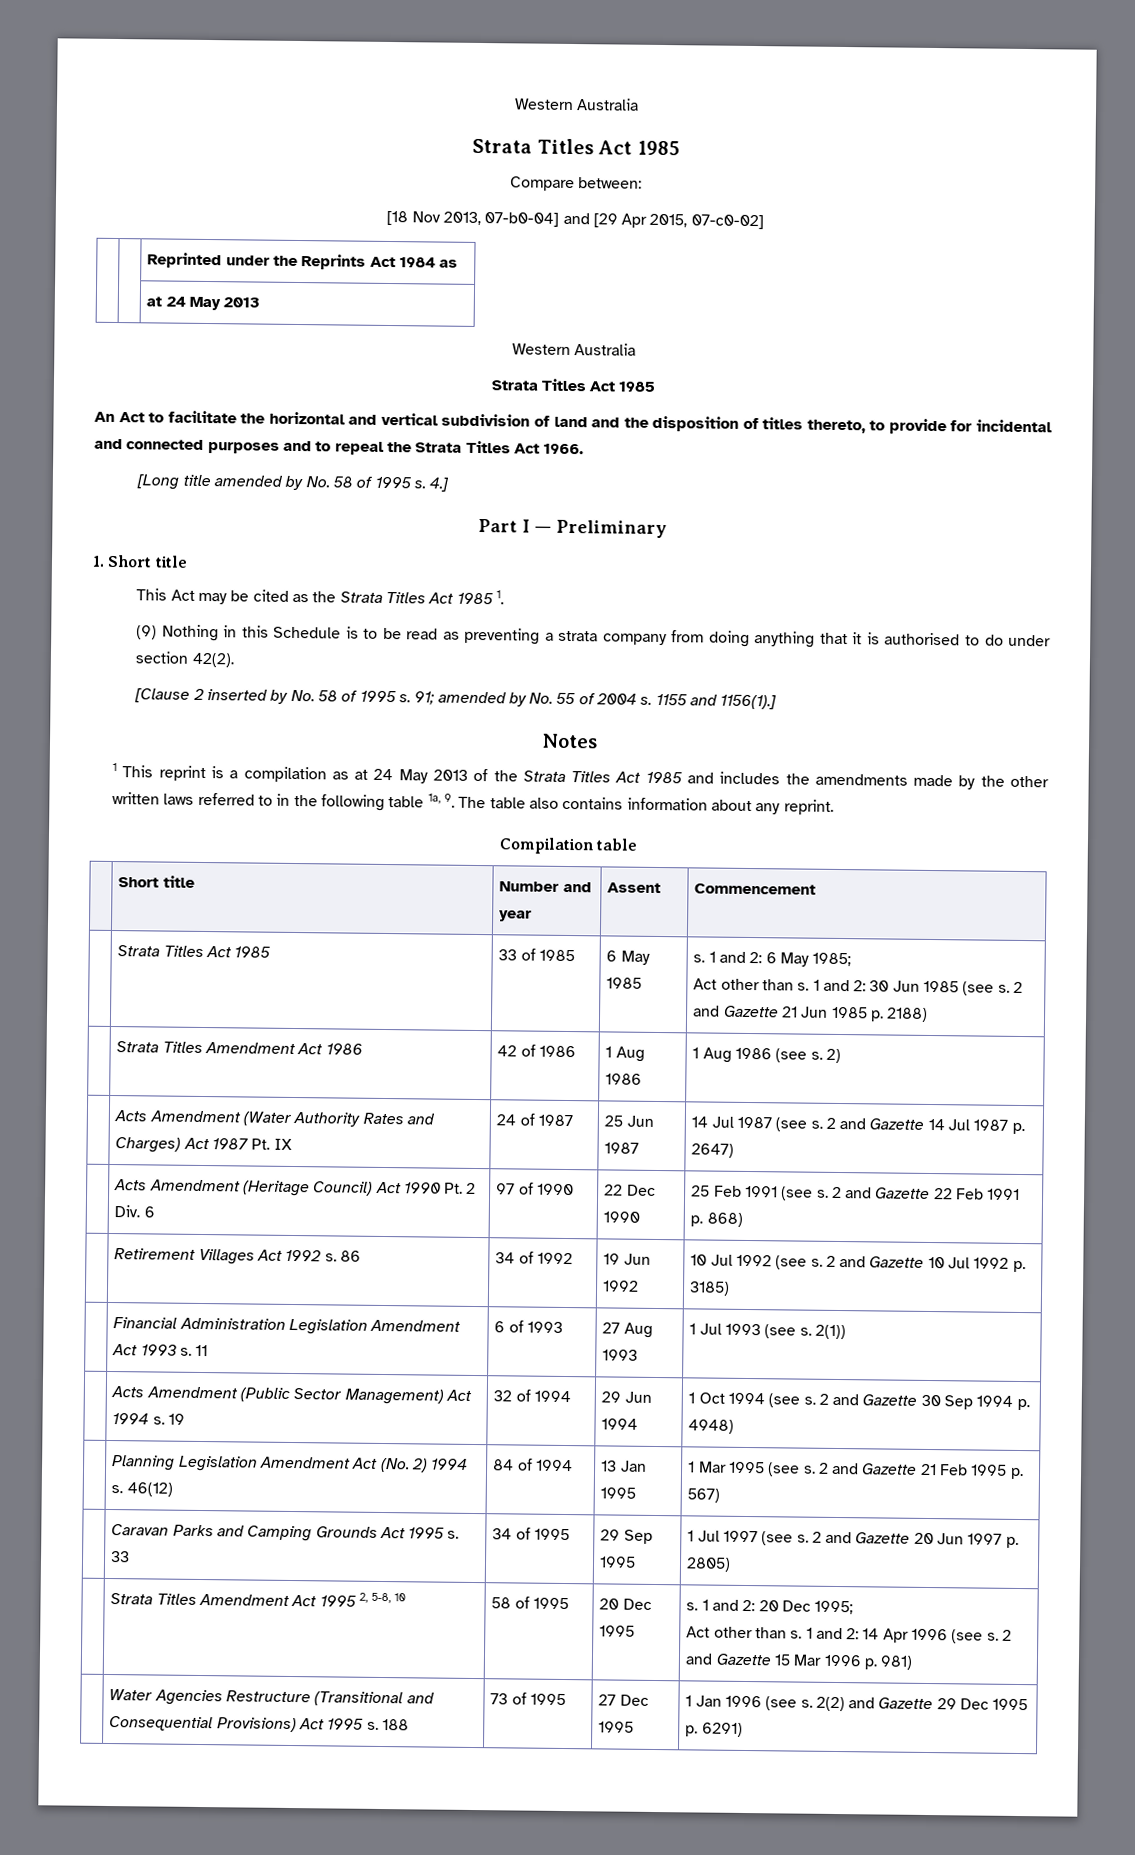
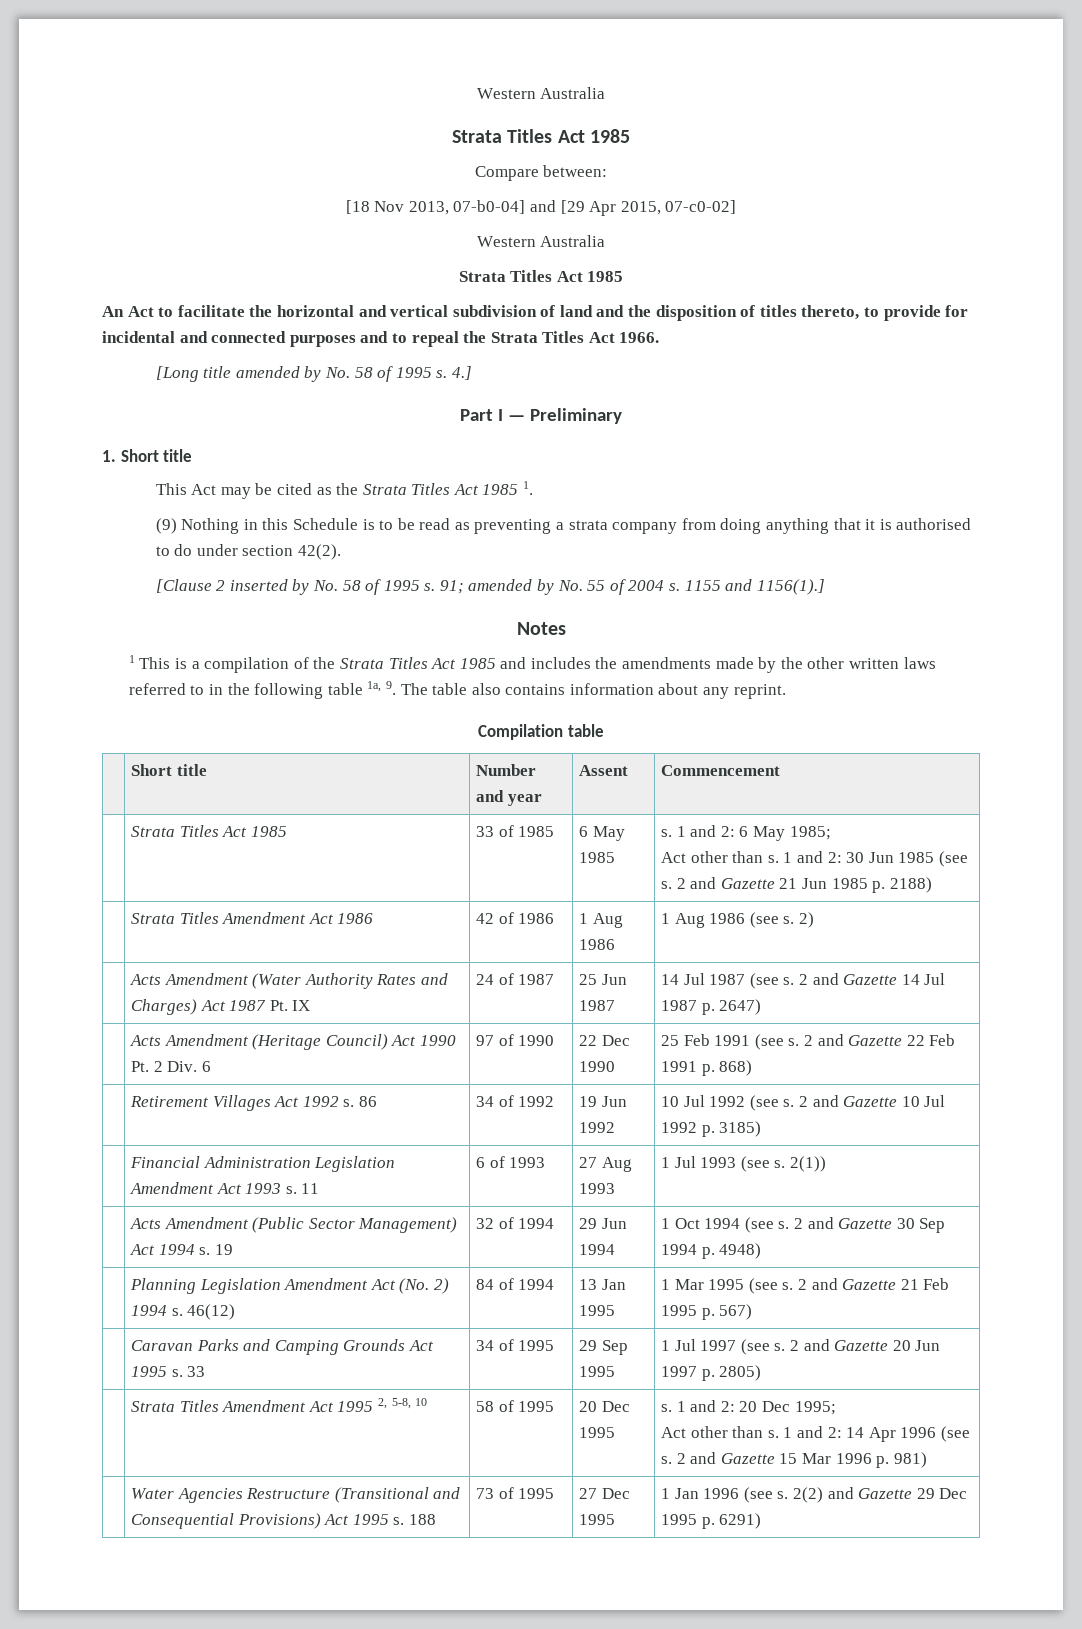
[147,252,459,270] [146,296,261,311] // | | Reprinted under the Reprints Act 1984 as // | | at 24 May 2013 -> (737, 207) none
[158,765,206,782] reprint -> (171, 663) none
[331,768,469,784] as at 24 May 2013 -> (290, 665) none

